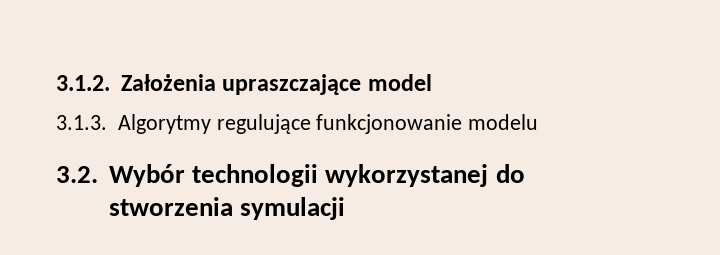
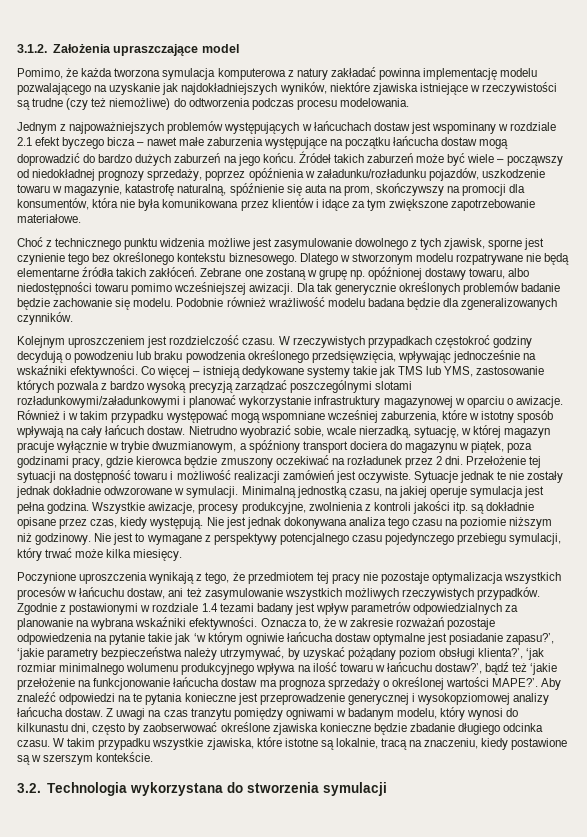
[56,114,539,134] [56,164,489,187] 3.1.3. Algorytmy regulujące funkcjonowanie modelu // 3.2. Wybór technologii wykorzystanej -> [17,67,538,80] [17,82,558,95] [17,98,409,110] [17,121,557,134] [17,136,509,149] [17,151,563,166] [17,168,545,181] [17,183,526,196] [17,198,536,211] [17,214,81,223] [17,237,545,250] [17,252,570,265] [17,267,530,280] [17,282,561,295] [17,297,558,310] [17,312,73,325] [17,335,532,348] [17,350,537,363] [16,365,545,378] [17,380,412,393] [17,395,563,408] [17,410,554,423] [16,425,551,438] [17,440,533,453] [17,455,542,468] [17,470,564,483] [16,486,545,498] [17,501,535,514] [17,517,553,529] [17,533,562,545] [17,548,183,561] [17,572,562,584] [17,587,541,600] [17,602,519,615] [17,617,496,630] [17,632,555,645] [17,647,545,660] [17,662,558,675] [17,677,562,690] [17,692,550,705] [17,707,519,720] [17,722,544,735] [17,737,568,750] [17,752,154,765] [17,782,223,796] Pomimo, że każda tworzona symulacja komputerowa z natury zakładać powinna implementację modelu pozwalającego na uzyskanie jak najdokładniejszych wyników, niektóre zjawiska istniejące w rzeczywistości są trudne (czy też niemożliwe) do odtworzenia podczas procesu modelowania. // Jednym z najpoważniejszych problemów występujących w łańcuchach dostaw jest wspominany w rozdziale 2.1 efekt byczego bicza – nawet małe zaburzenia występujące na początku łańcucha dostaw mogą doprowadzić do bardzo dużych zaburzeń na jego końcu. Źródeł takich zaburzeń może być wiele – począwszy od niedokładnej prognozy sprzedaży, poprzez opóźnienia w załadunku/rozładunku pojazdów, uszkodzenie towaru w magazynie, katastrofę naturalną, spóźnienie się auta na prom, skończywszy na promocji dla konsumentów, która nie była komunikowana przez klientów i idące za tym zwiększone zapotrzebowanie materiałowe. // Choć z technicznego punktu widzenia możliwe jest zasymulowanie dowolnego z tych zjawisk, sporne jest czynienie tego bez określonego kontekstu biznesowego. Dlatego w stworzonym modelu rozpatrywane nie będą elementarne źródła takich zakłóceń. Zebrane one zostaną w grupę np. opóźnionej dostawy towaru, albo niedostępności towaru pomimo wcześniejszej awizacji. Dla tak generycznie określonych problemów badanie będzie zachowanie się modelu. Podobnie również wrażliwość modelu badana będzie dla zgeneralizowanych czynników. // Kolejnym uproszczeniem jest rozdzielczość czasu. W rzeczywistych przypadkach częstokroć godziny decydują o powodzeniu lub braku powodzenia określonego przedsięwzięcia, wpływając jednocześnie na wskaźniki efektywności. Co więcej – istnieją dedykowane systemy takie jak TMS lub YMS, zastosowanie których pozwala z bardzo wysoką precyzją zarządzać poszczególnymi slotami rozładunkowymi/załadunkowymi i planować wykorzystanie infrastruktury magazynowej w oparciu o awizacje. Również i w takim przypadku występować mogą wspomniane wcześniej zaburzenia, które w istotny sposób wpływają na cały łańcuch dostaw. Nietrudno wyobrazić sobie, wcale nierzadką, sytuację, w której magazyn pracuje wyłącznie w trybie dwuzmianowym, a spóźniony transport dociera do magazynu w piątek, poza godzinami pracy, gdzie kierowca będzie zmuszony oczekiwać na rozładunek przez 2 dni. Przełożenie tej sytuacji na dostępność towaru i możliwość realizacji zamówień jest oczywiste. Sytuacje jednak te nie zostały jednak dokładnie odwzorowane w symulacji. Minimalną jednostką czasu, na jakiej operuje symulacja jest pełna godzina. Wszystkie awizacje, procesy produkcyjne, zwolnienia z kontroli jakości itp. są dokładnie opisane przez czas, kiedy występują. Nie jest jednak dokonywana analiza tego czasu na poziomie niższym niż godzinowy. Nie jest to wymagane z perspektywy potencjalnego czasu pojedynczego przebiegu symulacji, który trwać może kilka miesięcy. // Poczynione uproszczenia wynikają z tego, że przedmiotem tej pracy nie pozostaje optymalizacja wszystkich procesów w łańcuchu dostaw, ani też zasymulowanie wszystkich możliwych rzeczywistych przypadków. Zgodnie z postawionymi w rozdziale 1.4 tezami badany jest wpływ parametrów odpowiedzialnych za planowanie na wybrana wskaźniki efektywności. Oznacza to, że w zakresie rozważań pozostaje odpowiedzenia na pytanie takie jak ‘w którym ogniwie łańcucha dostaw optymalne jest posiadanie zapasu?’, ‘jakie parametry bezpieczeństwa należy utrzymywać, by uzyskać pożądany poziom obsługi klienta?’, ‘jak rozmiar minimalnego wolumenu produkcyjnego wpływa na ilość towaru w łańcuchu dostaw?’, bądź też ‘jakie przełożenie na funkcjonowanie łańcucha dostaw ma prognoza sprzedaży o określonej wartości MAPE?’. Aby znaleźć odpowiedzi na te pytania konieczne jest przeprowadzenie generycznej i wysokopziomowej analizy łańcucha dostaw. Z uwagi na czas tranzytu pomiędzy ogniwami w badanym modelu, który wynosi do kilkunastu dni, często by zaobserwować określone zjawiska konieczne będzie zbadanie długiego odcinka czasu. W takim przypadku wszystkie zjawiska, które istotne są lokalnie, tracą na znaczeniu, kiedy postawione są w szerszym kontekście. // 3.2. Technologia wykorzystana

